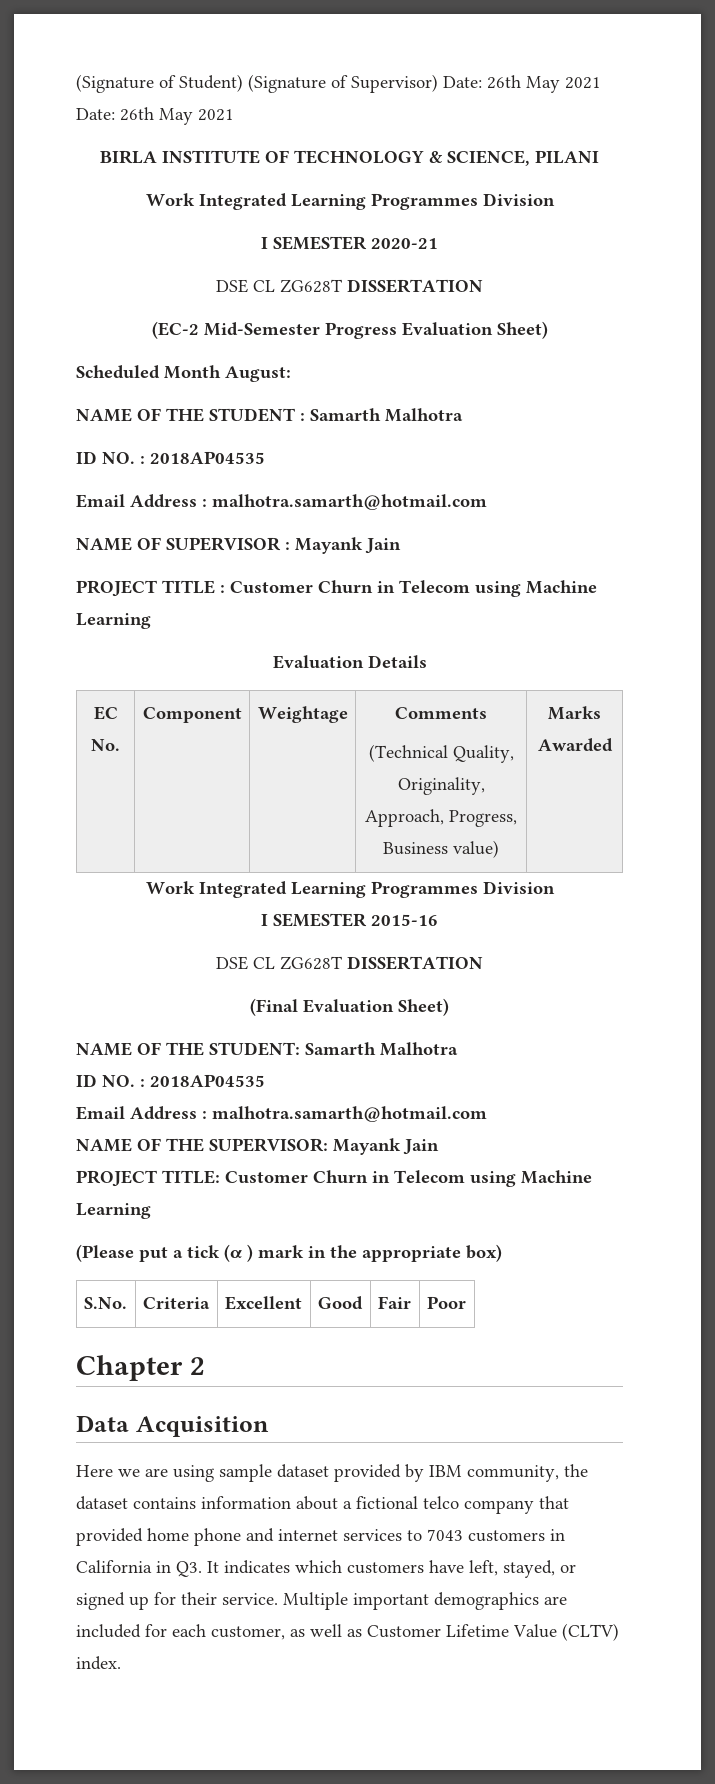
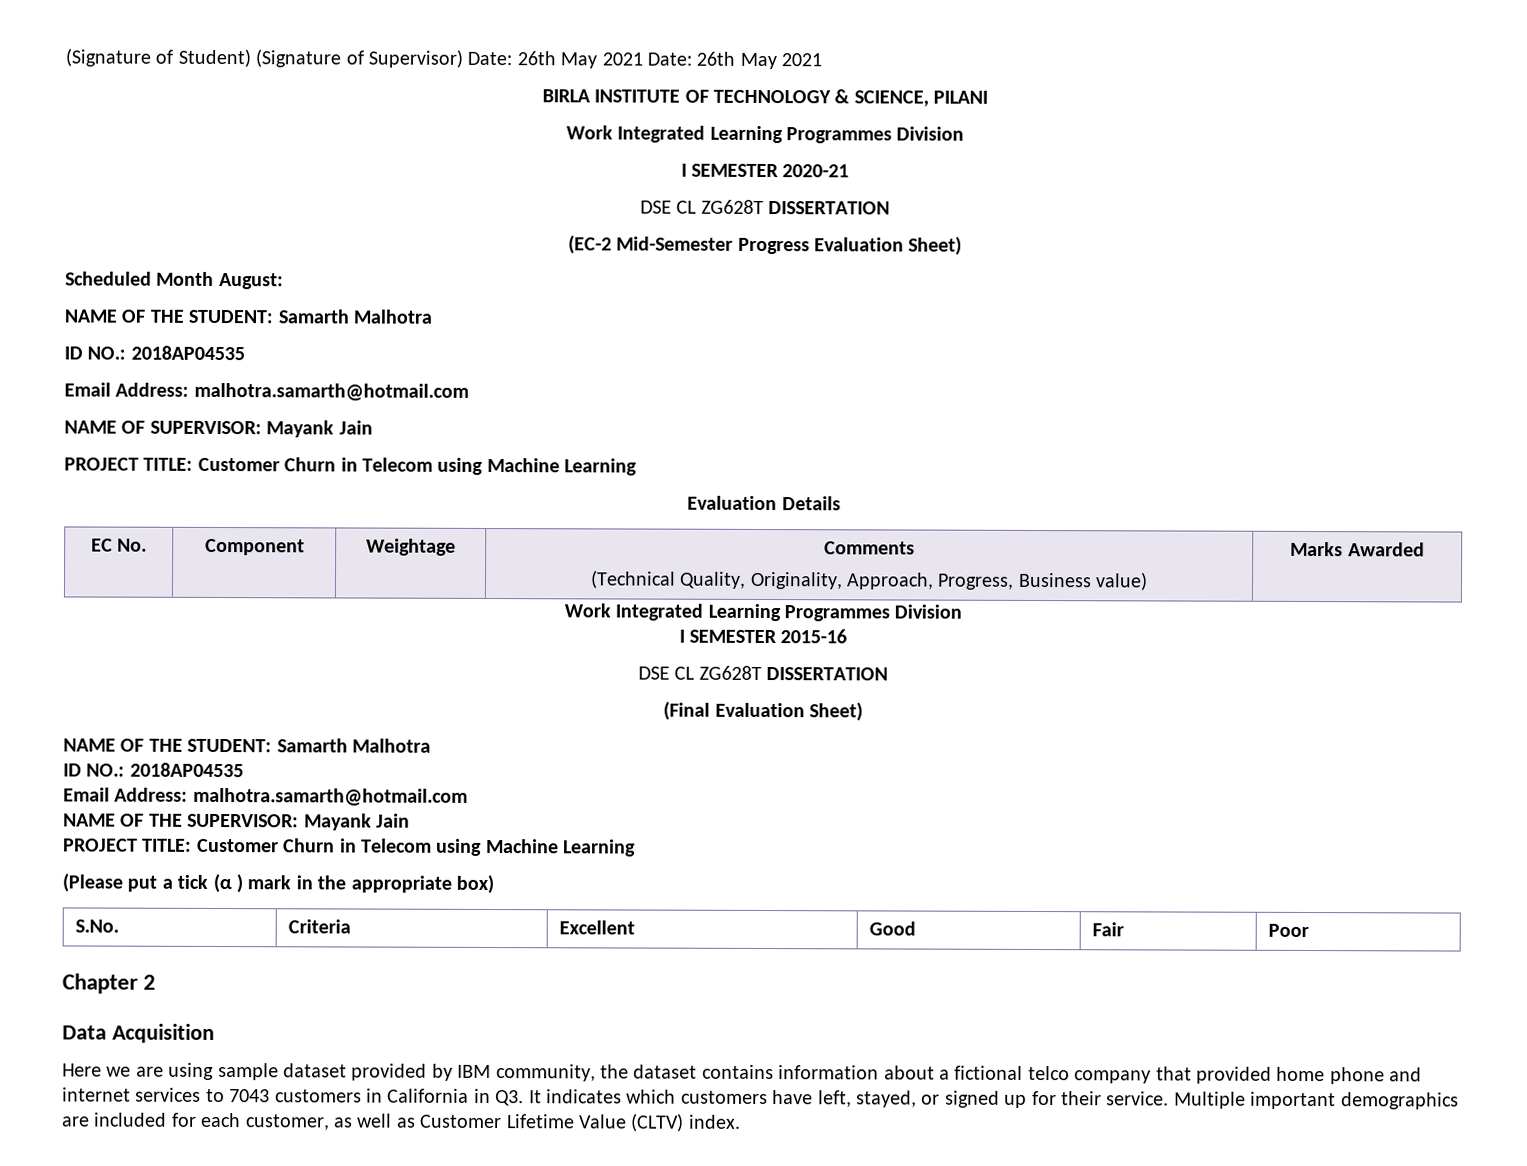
[209,408,463,422] [76,451,265,464] [76,494,487,510] [76,537,401,554] [76,580,225,597] STUDENT : Samarth Malhotra // ID NO. : 2018AP04535 // Email Address : malhotra.samarth@hotmail.com // NAME OF SUPERVISOR : Mayank Jain // PROJECT TITLE : -> [188,309,432,324] [64,345,245,361] [64,382,469,401] [64,420,373,438] [64,457,194,471] STUDENT: Samarth Malhotra // ID NO.: 2018AP04535 // Email Address: malhotra.samarth@hotmail.com // NAME OF SUPERVISOR: Mayank Jain // PROJECT TITLE:
[102,1074,265,1087] [76,1106,207,1120] NO. : 2018AP04535 // Email Address : -> [86,762,244,778] [63,787,189,802] NO.: 2018AP04535 // Email Address:

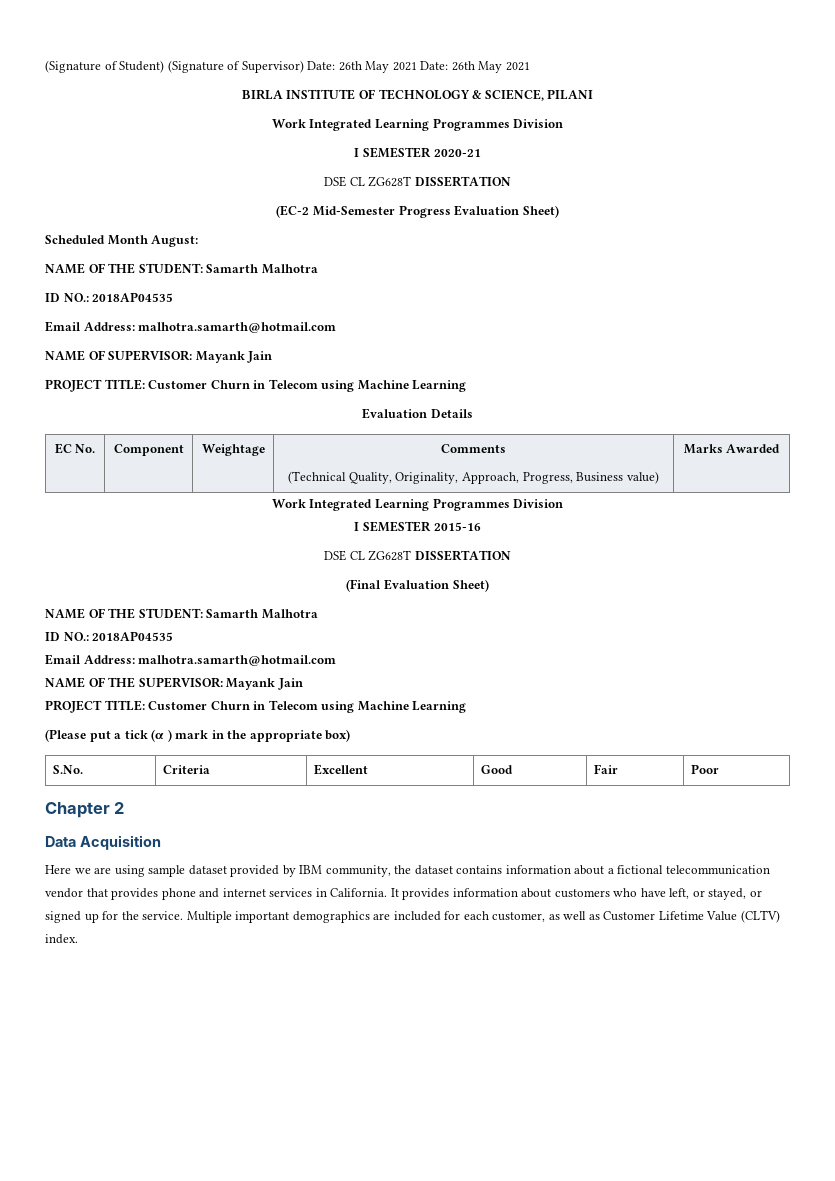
[1027,1065,1423,1085] [62,1087,768,1107] telco company that provided home phone and internet services to 7043 customers in California in Q3. It indicates which customers -> [665,865,770,875] [45,888,638,900] telecommunication vendor that provides phone and internet services in California. It provides information about customers who
(852, 1099) none -> [692,890,705,897] or
[1060,1091,1102,1106] their -> [121,911,139,920] the

